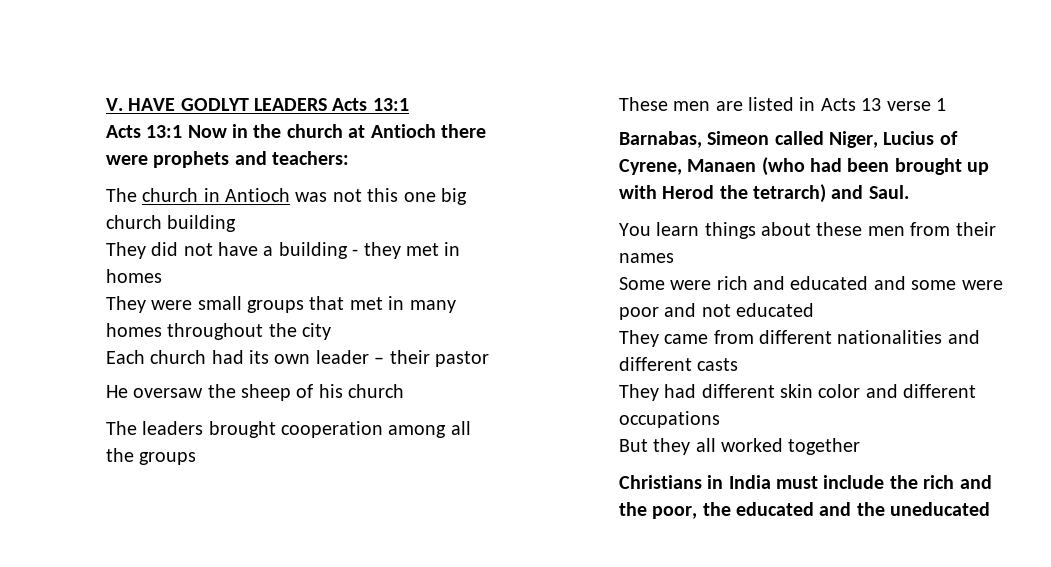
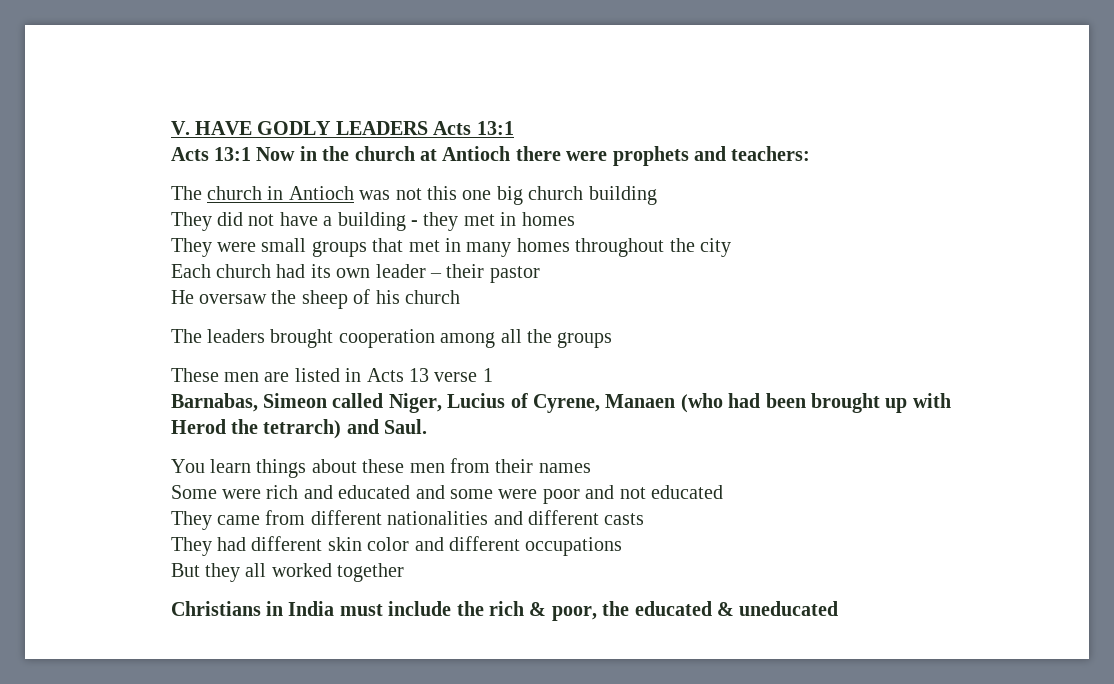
[180,98,249,111] GODLYT -> [257,121,332,135] GODLY
[959,475,992,489] [618,502,647,516] and the -> [529,602,547,616] &
[819,502,885,516] and the -> [717,602,735,616] &

